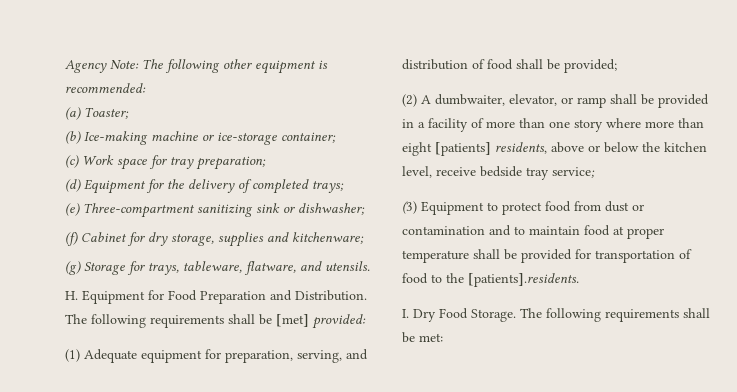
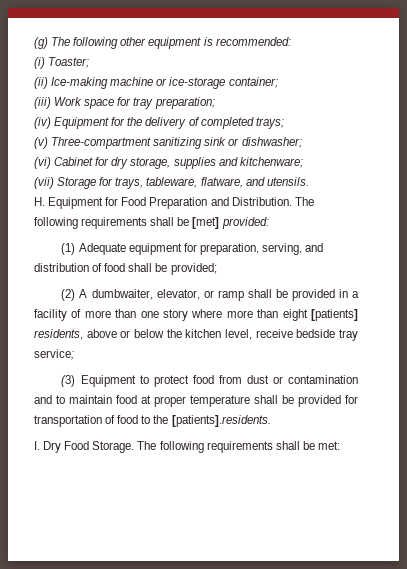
[65,60,139,73] Agency Note: -> [34,37,48,49] (g)
[65,107,81,120] (a) -> [34,57,45,69] (i)
[65,131,81,144] (b) -> [34,77,48,89] (ii)
[65,155,79,168] (c) -> [34,97,51,109] (iii)
[65,179,81,192] (d) -> [34,117,51,129] (iv)
[65,203,80,216] (e) -> [34,137,48,149] (v)
[65,232,78,246] (f) -> [34,157,51,169] (vi)
[65,261,81,275] (g) -> [34,177,54,189] (vii)

